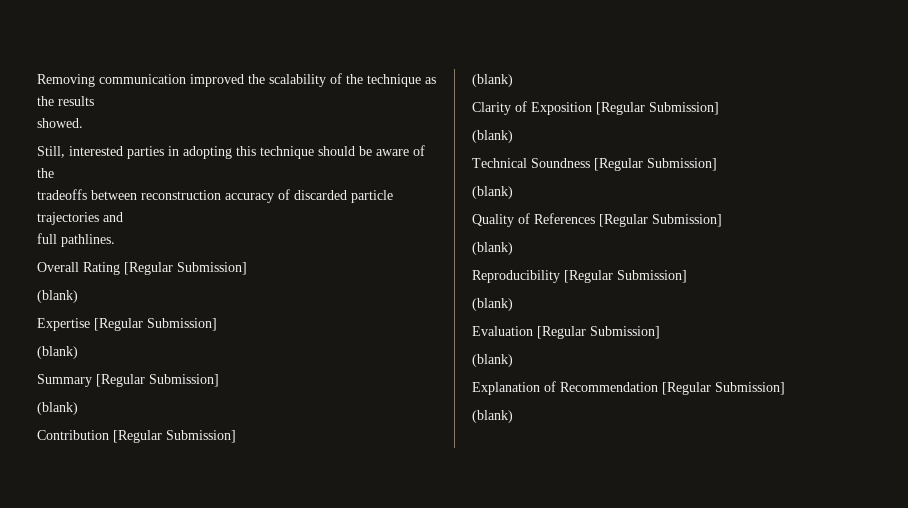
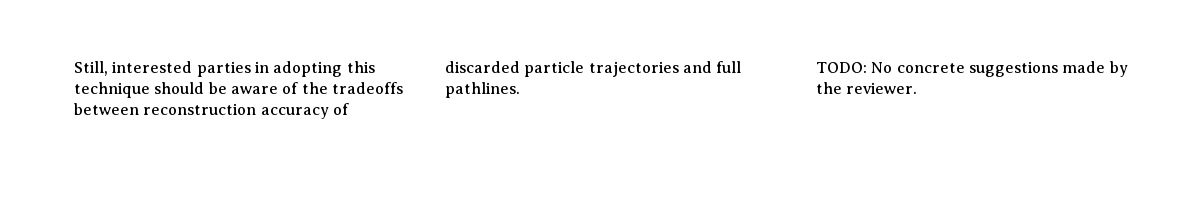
[37,73,436,87] [37,96,94,106] [37,118,83,128] Removing communication improved the scalability of the technique as the results // showed. // -> (74, 68) none
(54, 173) // -> (328, 88) none
(123, 217) // -> (712, 67) none
[37,262,247,275] [37,290,78,303] [37,318,217,331] [37,346,78,359] [37,374,219,387] [37,402,78,415] [37,430,236,443] [472,74,513,87] [472,101,719,115] [472,130,513,143] [472,158,717,171] [472,186,513,199] [472,213,722,227] [472,242,513,255] [472,270,687,283] [472,298,513,311] [472,326,660,339] [472,354,513,367] [472,381,785,395] [472,410,513,423] Overall Rating [Regular Submission] // (blank) // Expertise [Regular Submission] // (blank) // Summary [Regular Submission] // (blank) // Contribution [Regular Submission] // (blank) // Clarity of Exposition [Regular Submission] // (blank) // Technical Soundness [Regular Submission] // (blank) // Quality of References [Regular Submission] // (blank) // Reproducibility [Regular Submission] // (blank) // Evaluation [Regular Submission] // (blank) // Explanation of Recommendation [Regular Submission] // (blank) -> [816,61,1128,77] [816,82,918,94] TODO: No concrete suggestions made by the reviewer.

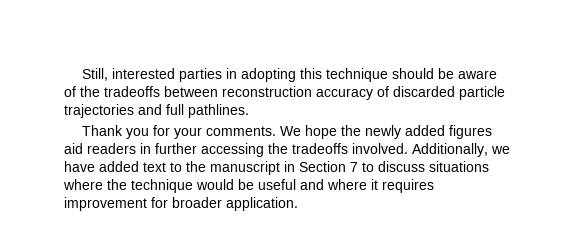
[816,61,1128,77] [816,82,918,94] TODO: No concrete suggestions made by the reviewer. -> [82,125,493,139] [64,143,510,157] [64,161,489,175] [63,179,434,193] [64,197,298,211] Thank you for your comments. We hope the newly added figures aid readers in further accessing the tradeoffs involved. Additionally, we have added text to the manuscript in Section 7 to discuss situations where the technique would be useful and where it requires improvement for broader application.

